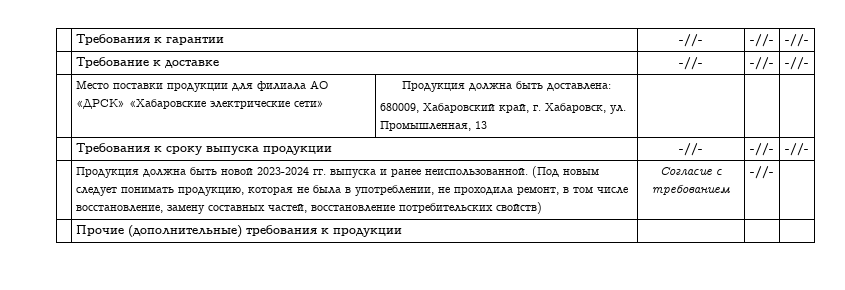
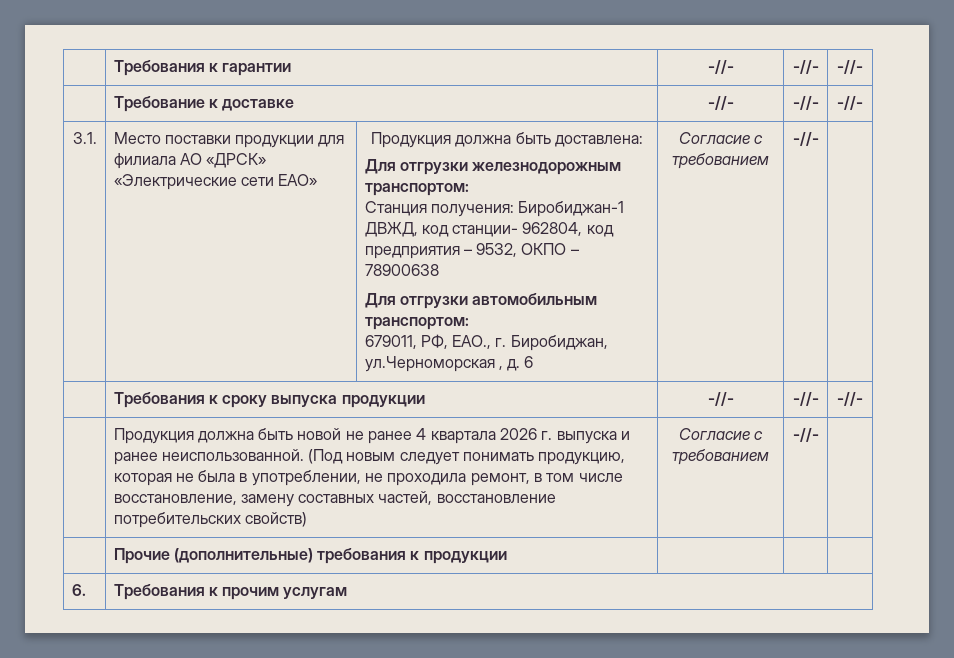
(809, 63) none -> [72,132,97,144] 3.1.
[128,99,324,109] «Хабаровские электрические сети» -> [113,174,318,190] «Электрические сети ЕАО»
[379,103,626,114] [379,121,487,131] 680009, Хабаровский край, г. Хабаровск, ул. Промышленная, 13 | | -> [364,159,622,175] [364,183,469,196] [364,201,625,217] [364,222,614,237] [364,243,579,259] [364,264,439,276] [364,293,598,309] [364,317,469,330] [364,334,608,351] [364,356,534,372] [678,132,764,144] [672,153,769,169] [792,132,819,146] Для отгрузки железнодорожным транспортом: // Станция получения: Биробиджан-1 ДВЖД, код станции- 962804, код предприятия – 9532, ОКПО – 78900638 // Для отгрузки автомобильным транспортом: // 679011, РФ, ЕАО., г. Биробиджан, ул.Черноморская , д. 6 | Согласие с требованием | -//-
[256,167,326,175] 2023-2024 гг. -> [345,428,553,444] не ранее 4 квартала 2026 г.
(402, 232) none -> [71,584,86,596] [113,584,348,600] // 6. | Требования к прочим услугам

